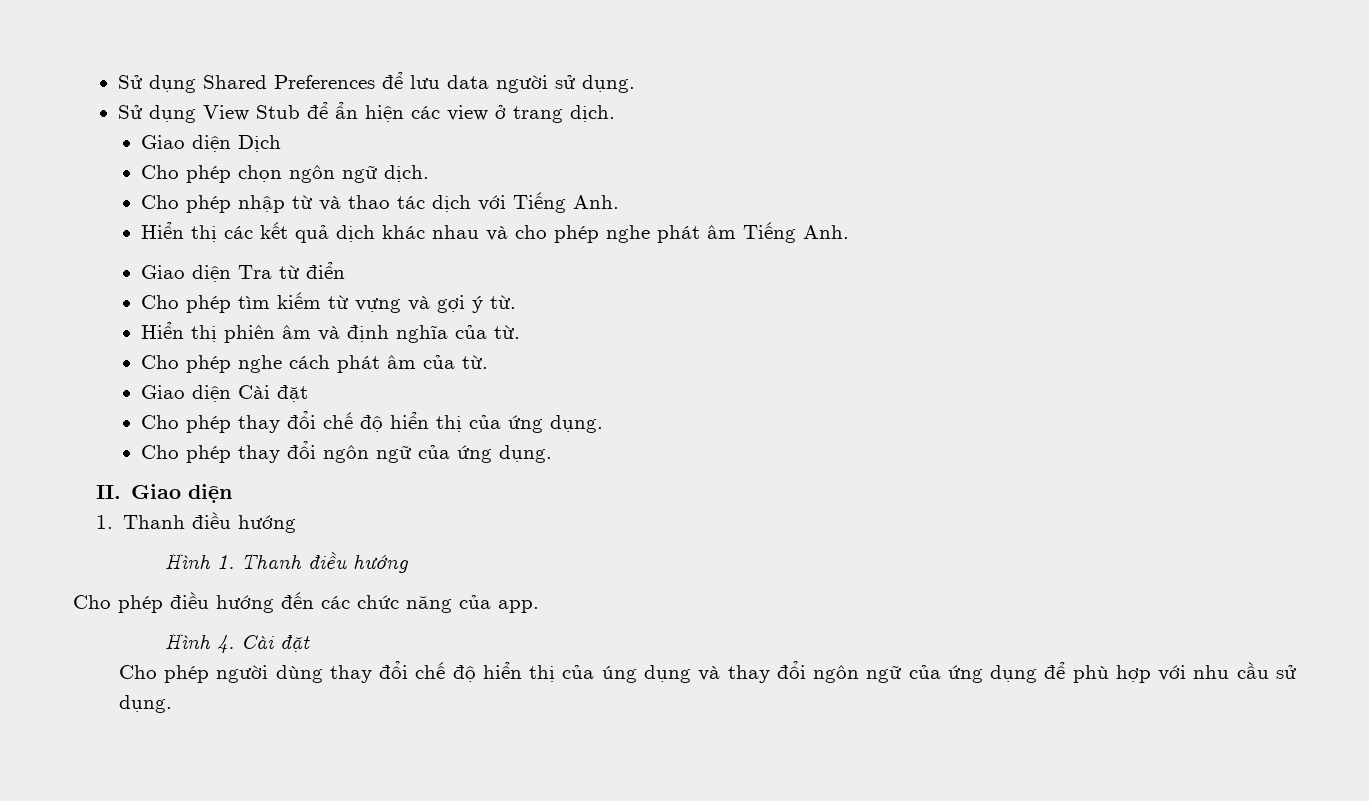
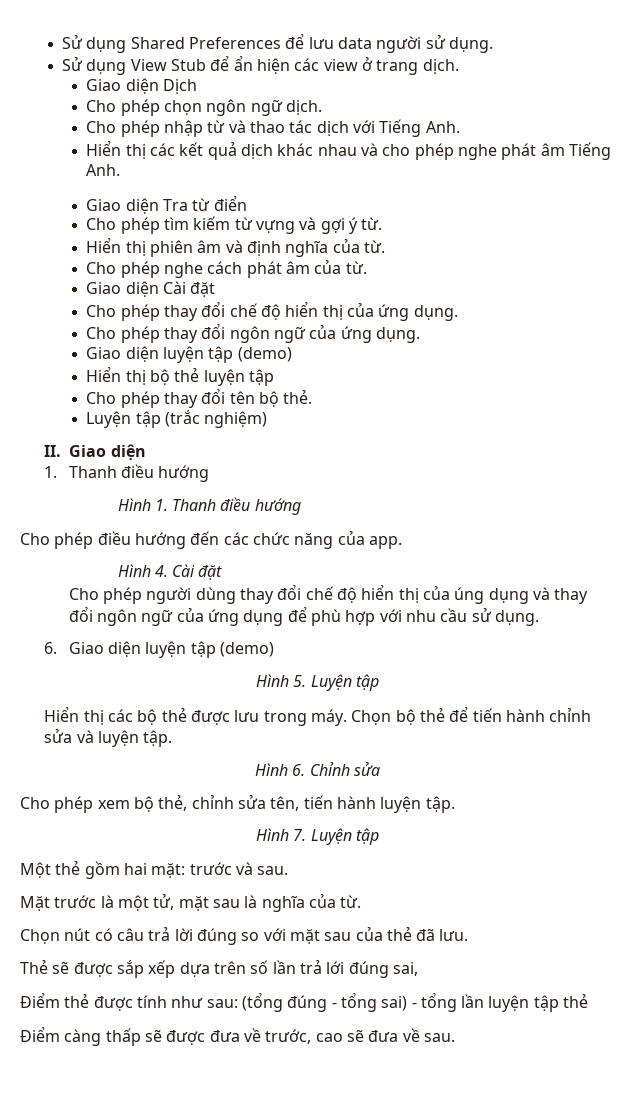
(553, 454) none -> [86,346,292,363] [86,366,274,386] [86,388,313,408] [86,410,268,428] // Giao diện luyện tập (demo) // Hiển thị bộ thẻ luyện tập // Cho phép thay đổi tên bộ thẻ. // Luyện tập (trắc nghiệm)
(172, 704) none -> [44,641,275,658] [256,674,379,691] [44,706,592,726] [44,728,173,747] [255,761,380,776] [20,794,455,813] [256,828,379,845] [20,860,289,879] [20,893,362,912] [20,926,469,945] [20,959,418,978] [20,992,589,1012] [20,1026,455,1046] // 6. Giao diện luyện tập (demo) // Hình 5. Luyện tập // Hiển thị các bộ thẻ được lưu trong máy. Chọn bộ thẻ để tiến hành chỉnh sửa và luyện tập. // Hình 6. Chỉnh sửa // Cho phép xem bộ thẻ, chỉnh sửa tên, tiến hành luyện tập. // Hình 7. Luyện tập // Một thẻ gồm hai mặt: trước và sau. // Mặt trước là một tử, mặt sau là nghĩa của từ. // Chọn nút có câu trả lời đúng so với mặt sau của thẻ đã lưu. // Thẻ sẽ được sắp xếp dựa trên số lần trả lới đúng sai, // Điểm thẻ được tính như sau: (tổng đúng - tổng sai) - tổng lần luyện tập thẻ // Điểm càng thấp sẽ được đưa về trước, cao sẽ đưa về sau.

